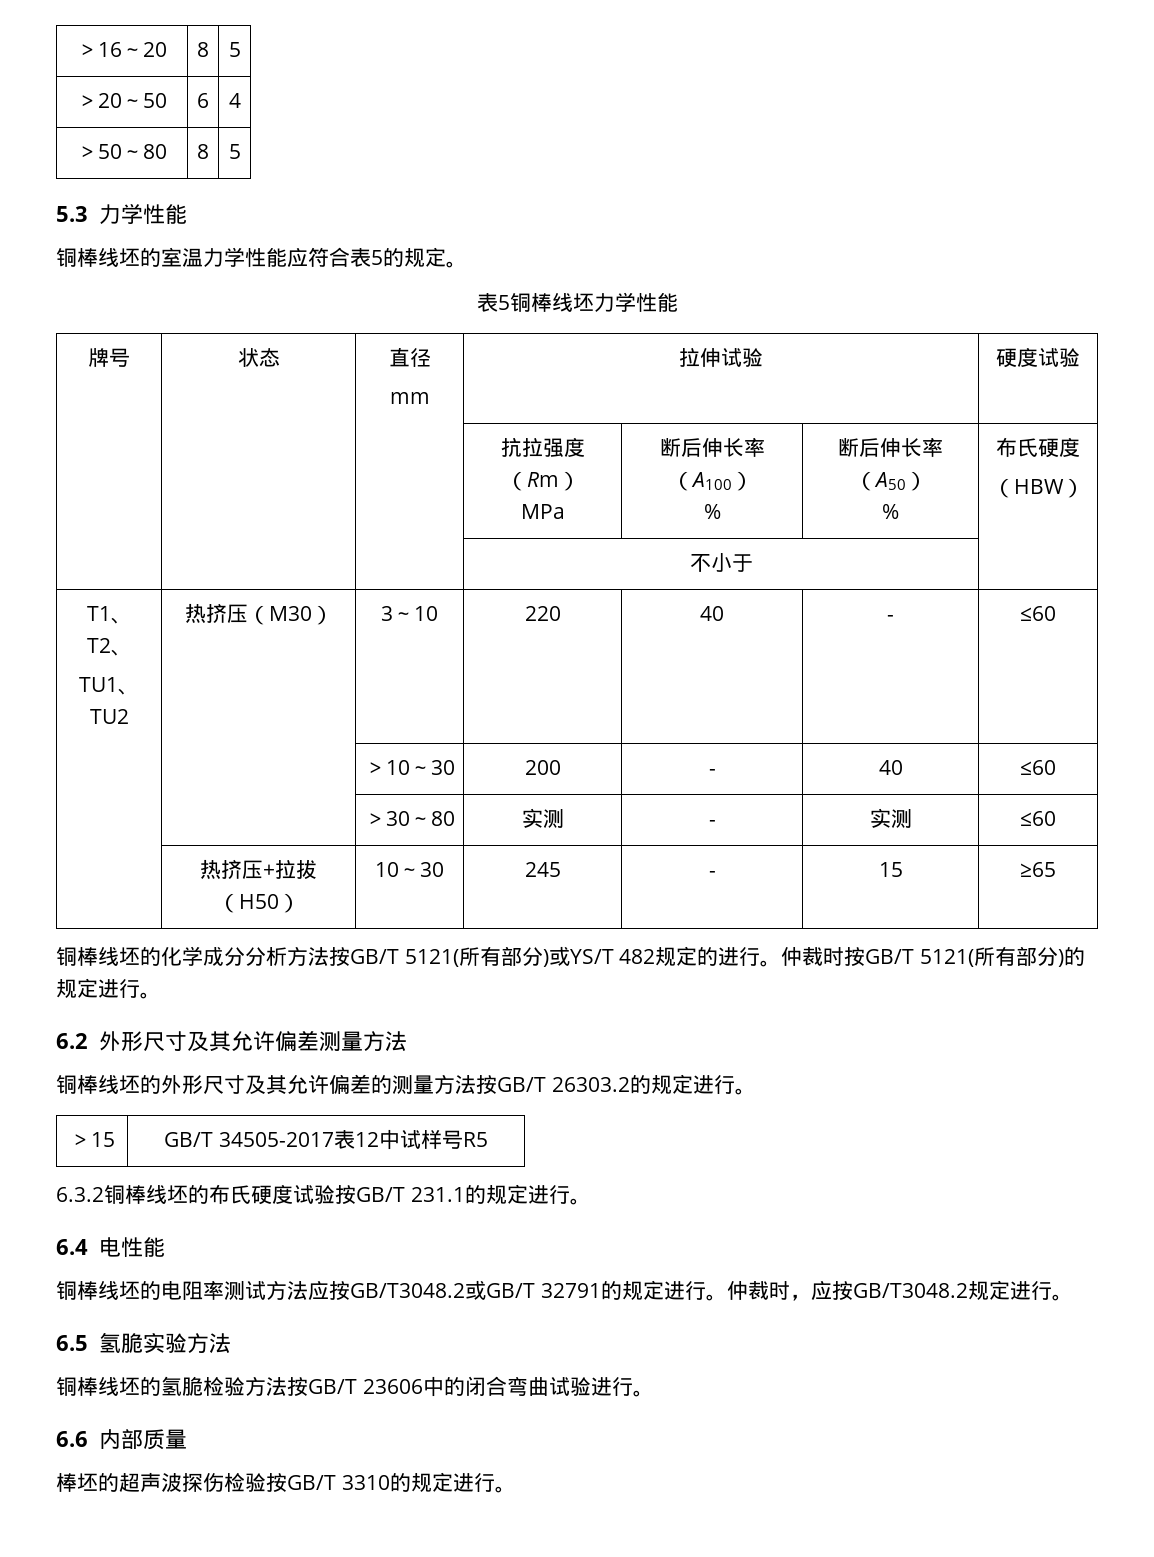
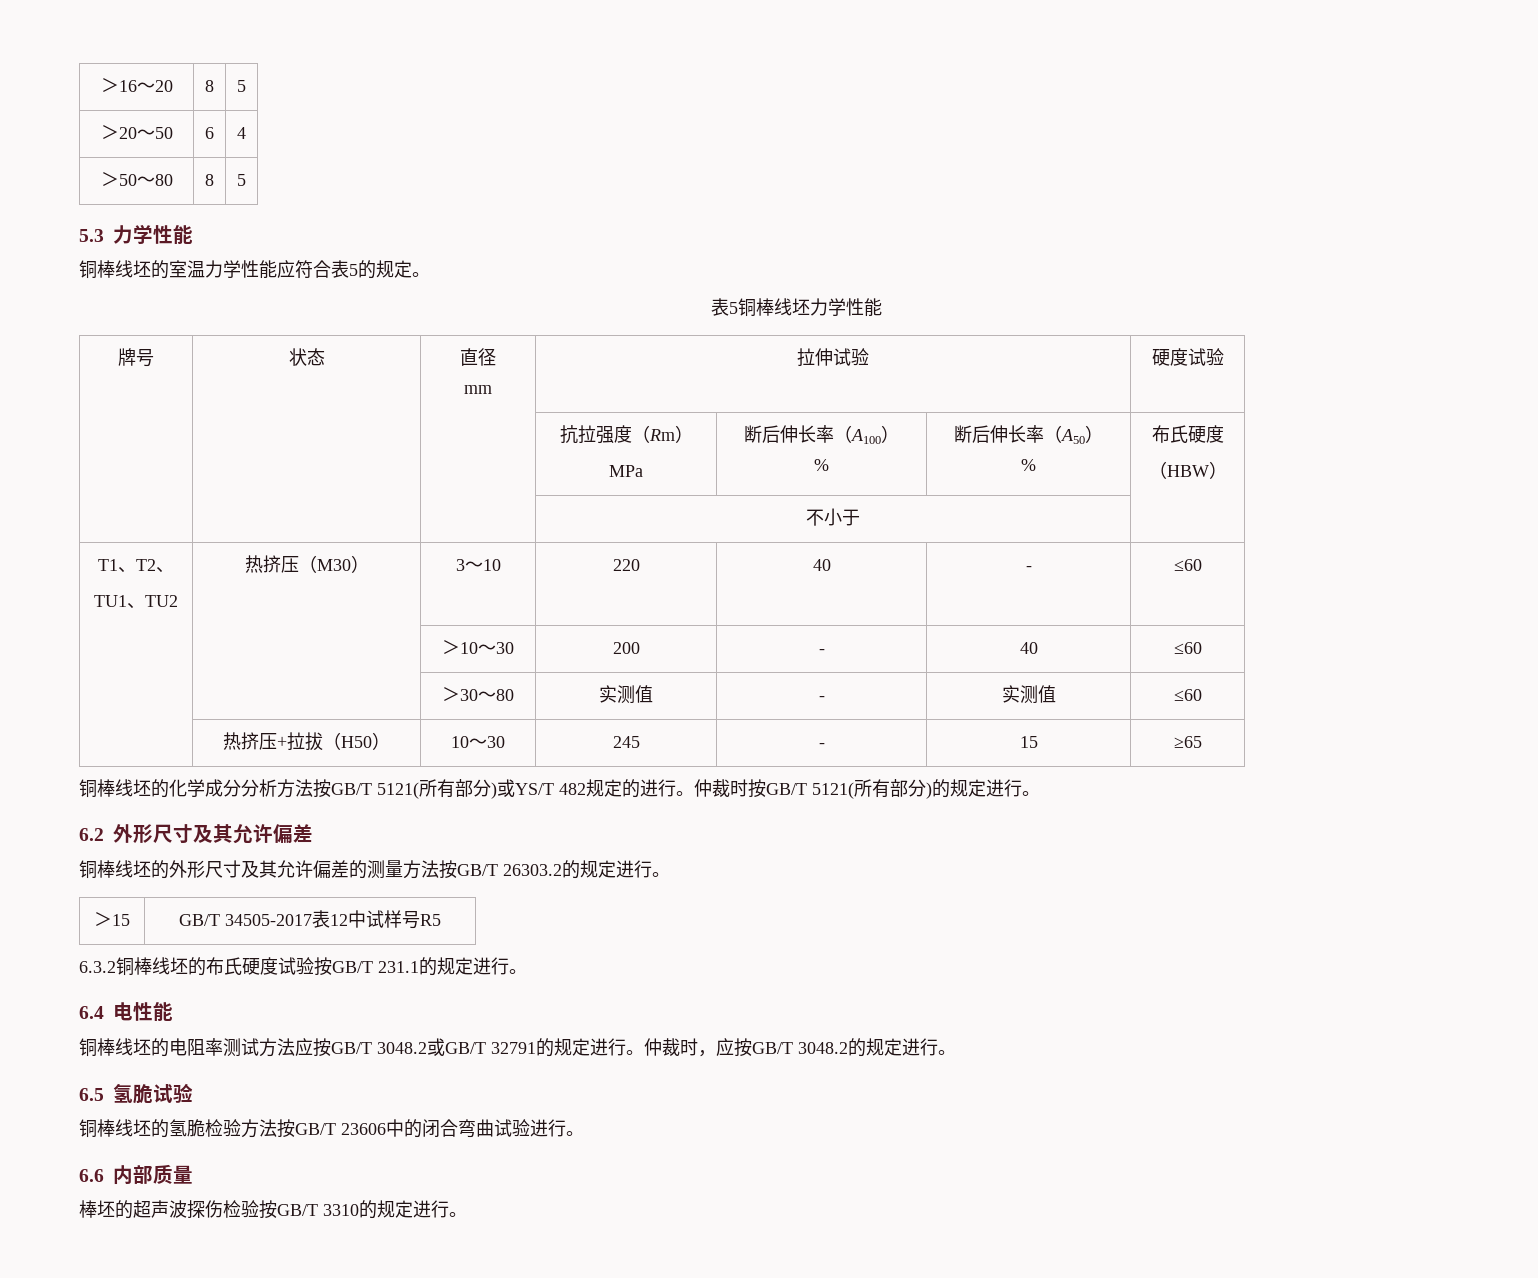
(564, 818) none -> [635,685,653,703] 值
(912, 818) none -> [1037,685,1056,703] 值
[318,1031,407,1052] 测量方法 -> (313, 833) none
[350,1283,465,1298] GB/T3048.2 -> [331,1042,427,1054] GB/T 3048.2
[852,1283,968,1298] GB/T3048.2 -> [752,1038,866,1057] GB/T 3048.2的
[142,1333,231,1353] 实验方法 -> [153,1083,193,1103] 试验

